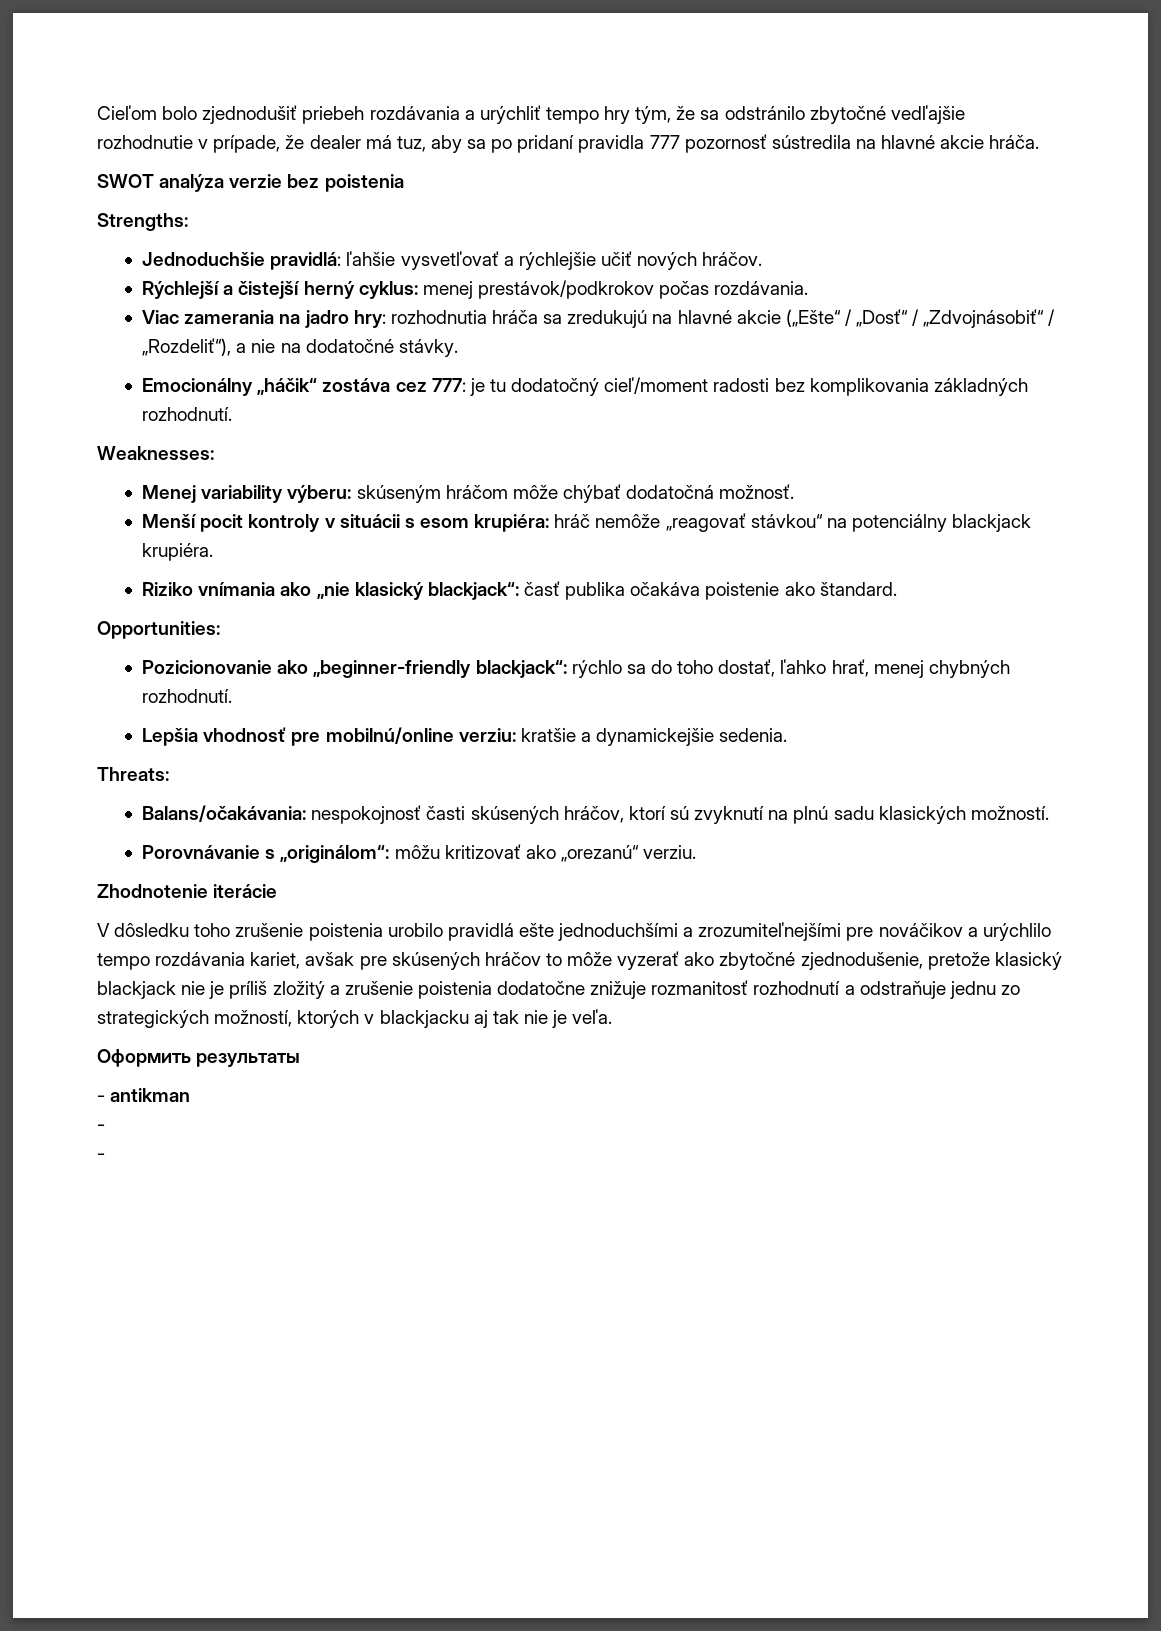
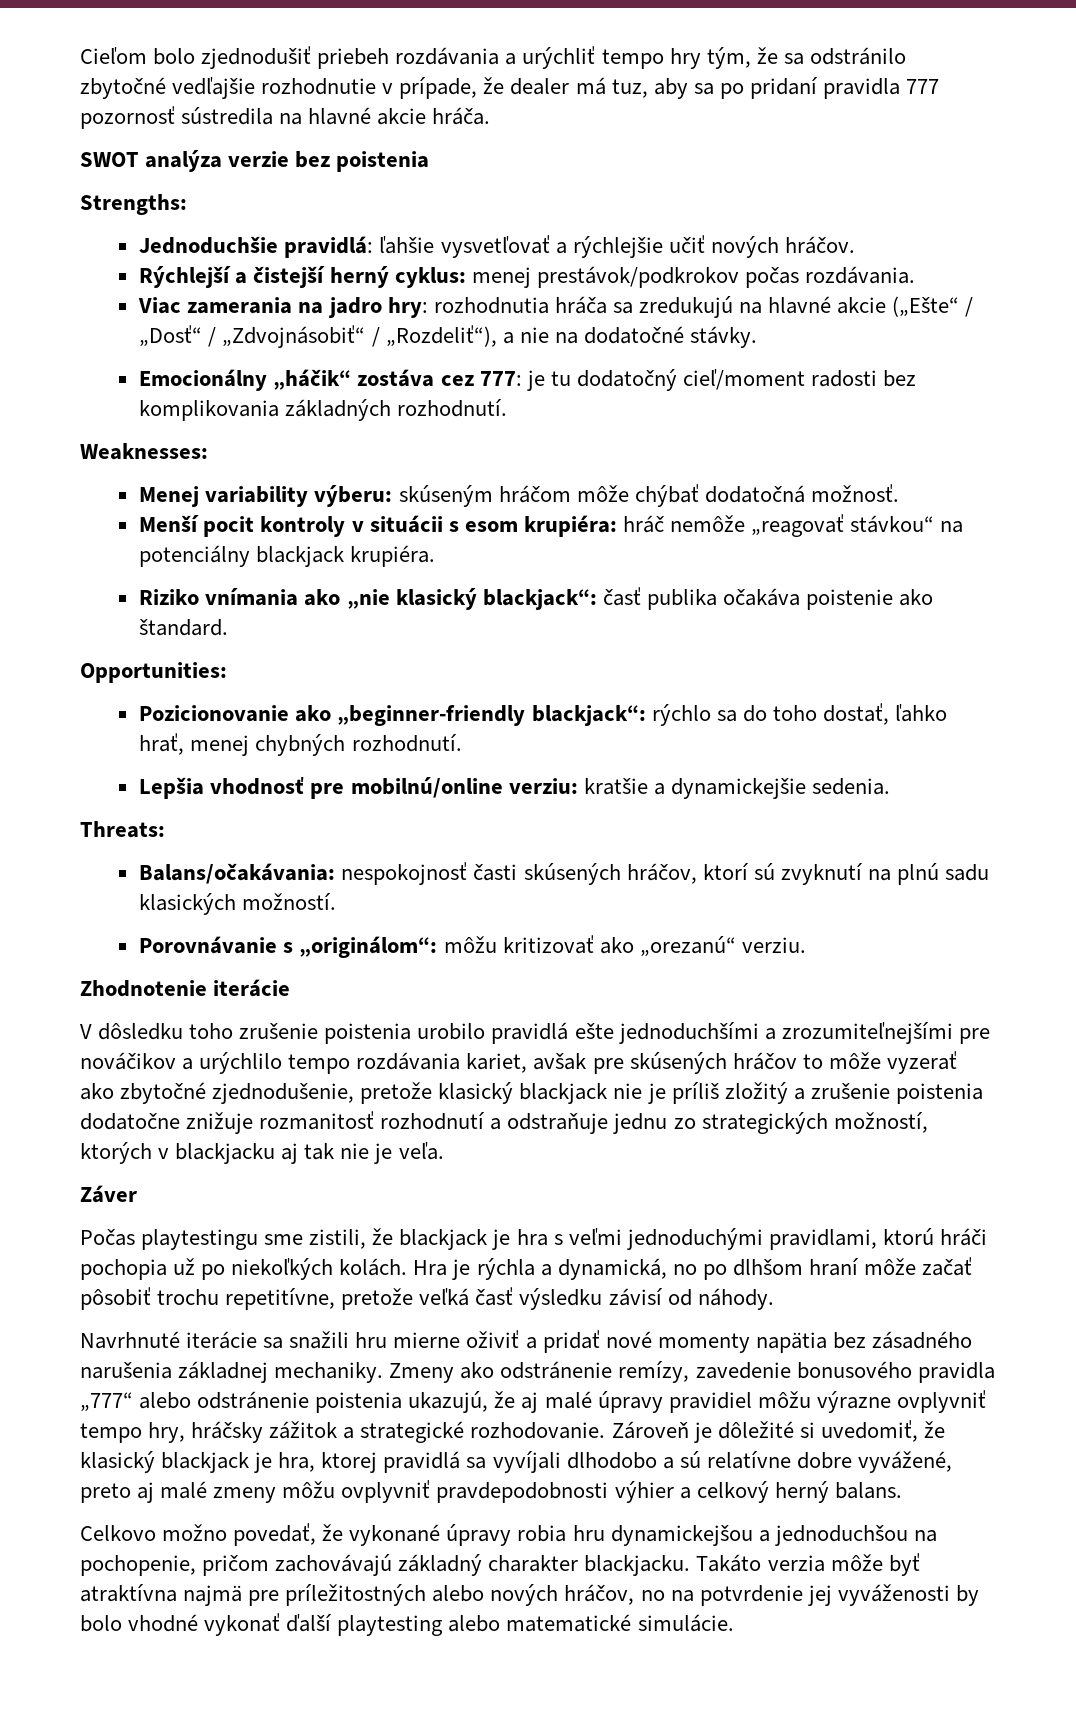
[97,1049,301,1067] [97,1088,191,1102] [97,1124,105,1131] [97,1153,105,1160] Оформить результаты // - antikman // - // - -> [80,1185,137,1203] [80,1228,987,1250] [80,1257,973,1280] [80,1287,774,1310] [80,1330,972,1353] [80,1361,995,1383] [80,1390,986,1413] [80,1420,945,1443] [80,1451,952,1473] [80,1480,902,1503] [80,1523,937,1546] [80,1553,920,1576] [80,1584,979,1606] [80,1613,734,1636] Záver // Počas playtestingu sme zistili, že blackjack je hra s veľmi jednoduchými pravidlami, ktorú hráči pochopia už po niekoľkých kolách. Hra je rýchla a dynamická, no po dlhšom hraní môže začať pôsobiť trochu repetitívne, pretože veľká časť výsledku závisí od náhody. // Navrhnuté iterácie sa snažili hru mierne oživiť a pridať nové momenty napätia bez zásadného narušenia základnej mechaniky. Zmeny ako odstránenie remízy, zavedenie bonusového pravidla „777“ alebo odstránenie poistenia ukazujú, že aj malé úpravy pravidiel môžu výrazne ovplyvniť tempo hry, hráčsky zážitok a strategické rozhodovanie. Zároveň je dôležité si uvedomiť, že klasický blackjack je hra, ktorej pravidlá sa vyvíjali dlhodobo a sú relatívne dobre vyvážené, preto aj malé zmeny môžu ovplyvniť pravdepodobnosti výhier a celkový herný balans. // Celkovo možno povedať, že vykonané úpravy robia hru dynamickejšou a jednoduchšou na pochopenie, pričom zachovávajú základný charakter blackjacku. Takáto verzia môže byť atraktívna najmä pre príležitostných alebo nových hráčov, no na potvrdenie jej vyváženosti by bolo vhodné vykonať ďalší playtesting alebo matematické simulácie.

